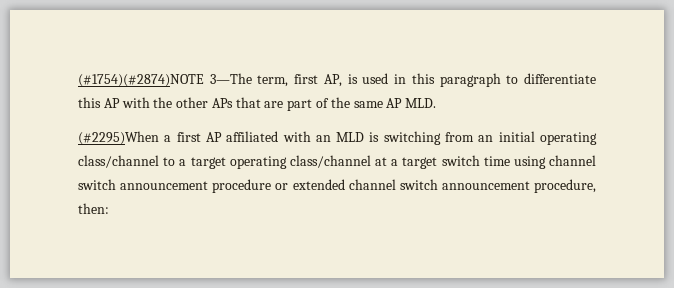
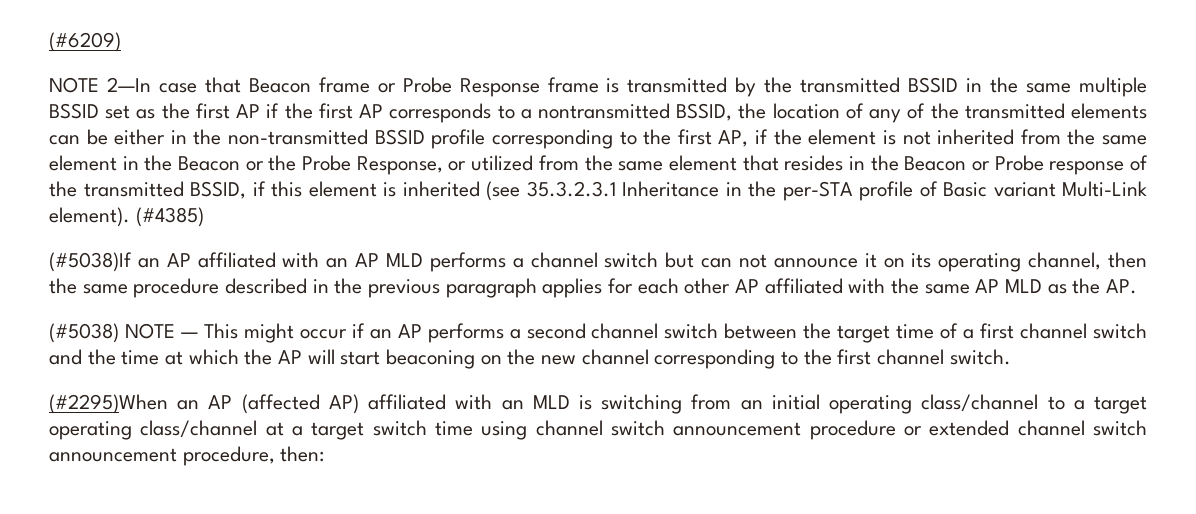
[78,73,597,87] [78,97,437,111] [78,131,222,145] (#1754)(#2874)NOTE 3—The term, first AP, is used in this paragraph to differentiate this AP with the other APs that are part of the same AP MLD. // (#2295)When a first AP -> [49,32,121,52] [49,77,1147,97] [49,103,1148,123] [49,129,1147,149] [49,155,1148,175] [49,181,1147,201] [49,207,204,227] [49,252,1148,272] [49,278,1138,298] [49,323,1148,343] [49,349,1011,369] [49,394,359,414] (#6209) // NOTE 2—In case that Beacon frame or Probe Response frame is transmitted by the transmitted BSSID in the same multiple BSSID set as the first AP if the first AP corresponds to a nontransmitted BSSID, the location of any of the transmitted elements can be either in the non-transmitted BSSID profile corresponding to the first AP, if the element is not inherited from the same element in the Beacon or the Probe Response, or utilized from the same element that resides in the Beacon or Probe response of the transmitted BSSID, if this element is inherited (see 35.3.2.3.1 Inheritance in the per-STA profile of Basic variant Multi-Link element). (#4385) // (#5038)If an AP affiliated with an AP MLD performs a channel switch but can not announce it on its operating channel, then the same procedure described in the previous paragraph applies for each other AP affiliated with the same AP MLD as the AP. // (#5038) NOTE — This might occur if an AP performs a second channel switch between the target time of a first channel switch and the time at which the AP will start beaconing on the new channel corresponding to the first channel switch. // (#2295)When an AP (affected AP)

